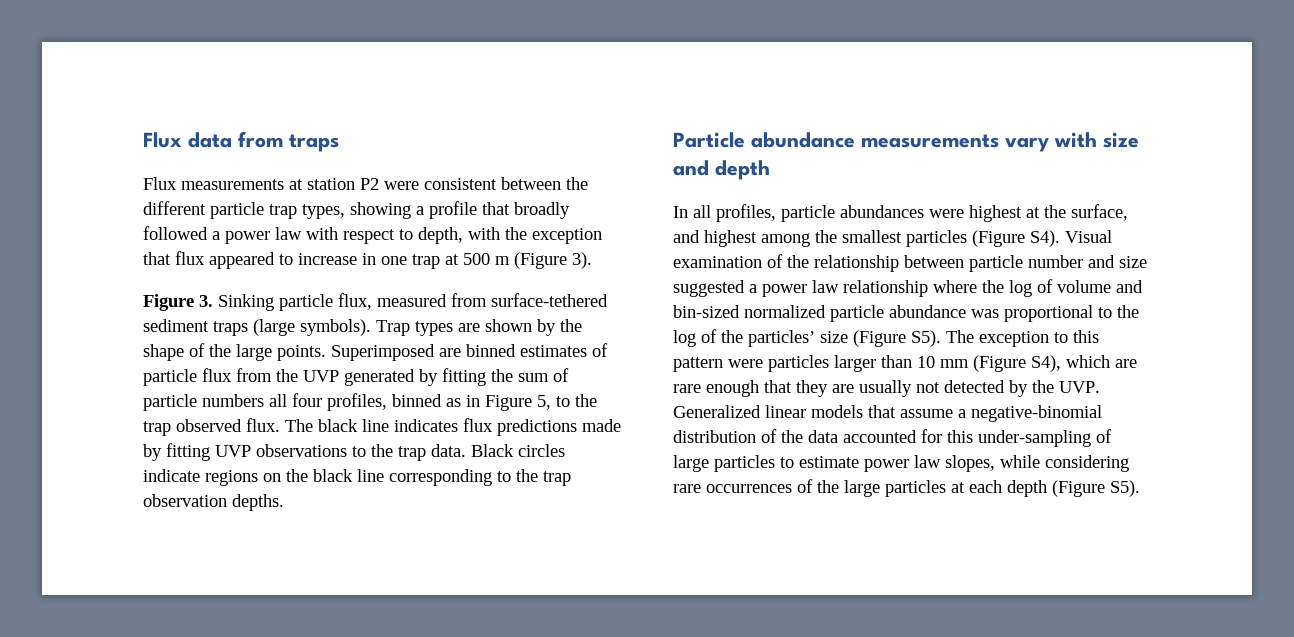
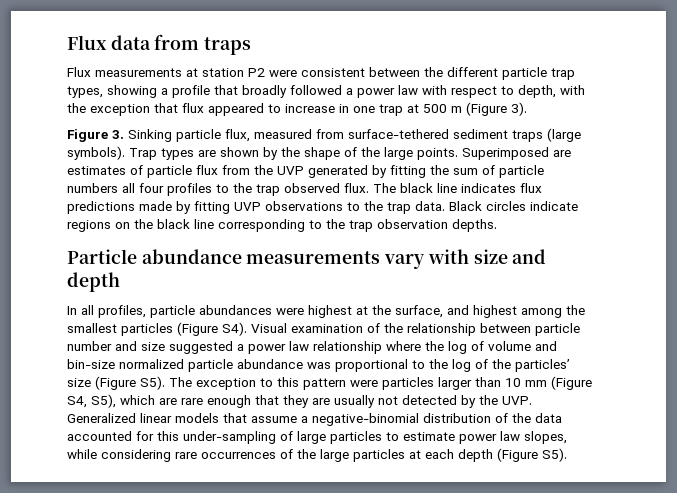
[466,344,516,357] binned -> (571, 153) none
[327,393,551,411] profiles, binned as in Figure 5, -> [167,183,212,196] profiles
[673,305,740,318] bin-sized -> [67,359,115,369] bin-size
[1031,355,1061,372] S4), -> [67,394,116,408] S4, S5),

